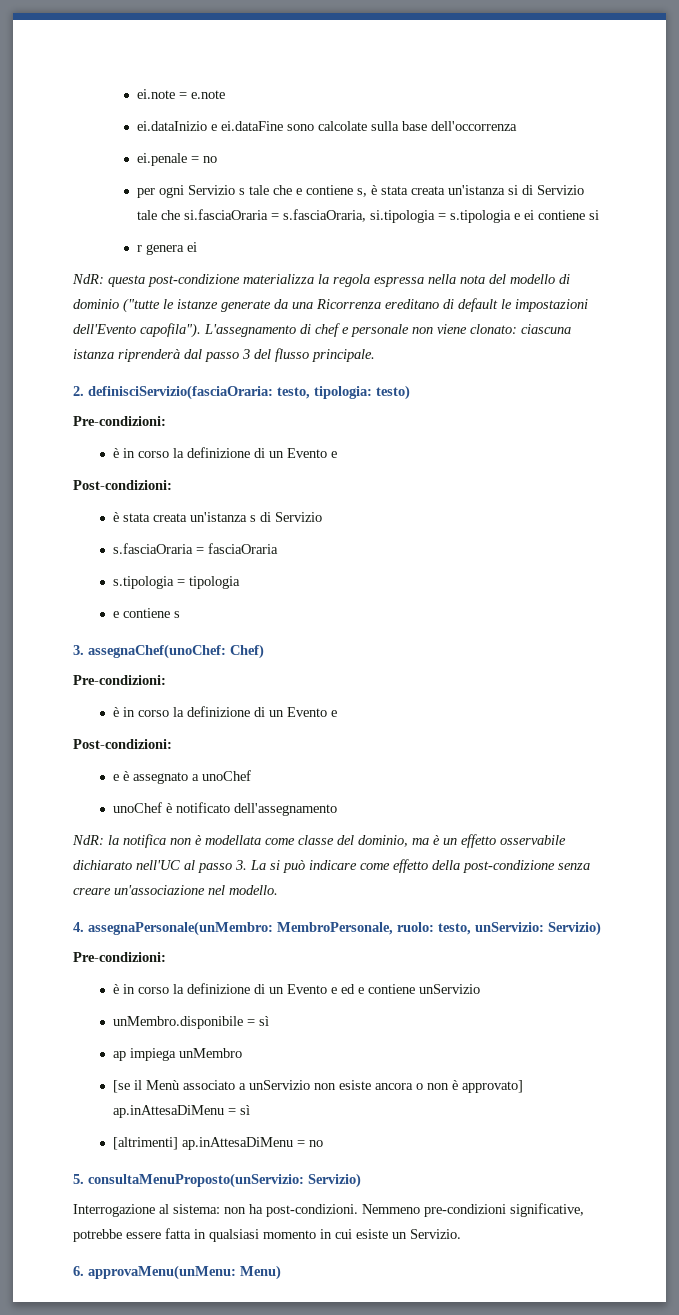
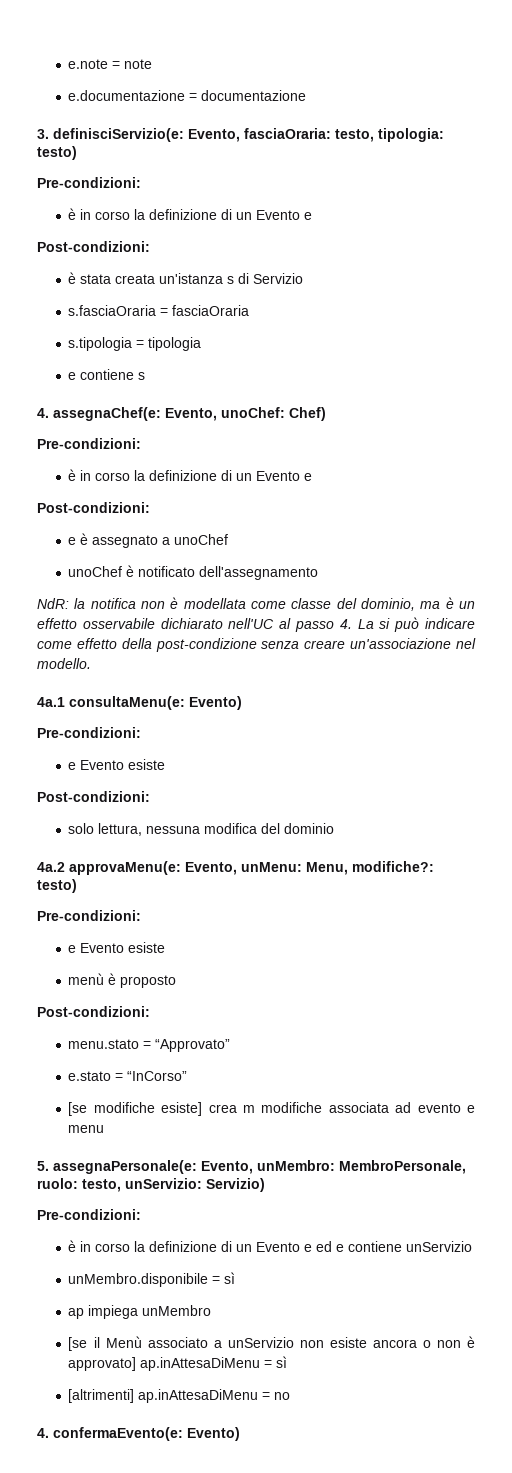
[137,89,226,99] [137,121,518,131] [137,153,218,166] [137,185,585,198] [137,209,600,223] [137,242,198,255] [72,274,570,287] [73,298,588,313] [73,323,571,338] [73,348,375,362] [73,385,273,400] ei.note = e.note // ei.dataInizio e ei.dataFine sono calcolate sulla base dell'occorrenza // ei.penale = no // per ogni Servizio s tale che e contiene s, è stata creata un'istanza si di Servizio tale che si.fasciaOraria = s.fasciaOraria, si.tipologia = s.tipologia e ei contiene si // r genera ei // NdR: questa post-condizione materializza la regola espressa nella nota del modello di dominio ("tutte le istanze generate da una Ricorrenza ereditano di default le impostazioni dell'Evento capofila"). L'assegnamento di chef e personale non viene clonato: ciascuna istanza riprenderà dal passo 3 del flusso principale. // 2. definisciServizio(fasciaOraria: -> [68,59,153,69] [68,90,307,101] [37,128,331,142] e.note = note // e.documentazione = documentazione // 3. definisciServizio(e: Evento, fasciaOraria:
[73,644,226,659] 3. assegnaChef(unoChef: -> [37,407,285,421] 4. assegnaChef(e: Evento, unoChef:
[235,860,247,870] 3. -> [339,619,352,629] 4.
[73,921,273,936] 4. assegnaPersonale(unMembro: -> [37,696,242,710] [37,727,141,738] [68,759,166,770] [37,791,150,802] [68,823,335,836] [37,861,434,875] [37,879,77,893] [37,910,141,921] [68,942,166,953] [68,973,177,988] [37,1006,150,1017] [68,1039,231,1052] [68,1071,188,1081] [68,1102,475,1116] [68,1125,105,1133] [37,1160,335,1174] 4a.1 consultaMenu(e: Evento) // Pre-condizioni: // e Evento esiste // Post-condizioni: // solo lettura, nessuna modifica del dominio // 4a.2 approvaMenu(e: Evento, unMenu: Menu, modifiche?: testo) // Pre-condizioni: // e Evento esiste // menù è proposto // Post-condizioni: // menu.stato = “Approvato” // e.stato = “InCorso” // [se modifiche esiste] crea m modifiche associata ad evento e menu // 5. assegnaPersonale(e: Evento, unMembro:
[73,1173,361,1188] [73,1203,584,1217] [73,1228,461,1242] [73,1265,281,1280] 5. consultaMenuProposto(unServizio: Servizio) // Interrogazione al sistema: non ha post-condizioni. Nemmeno pre-condizioni significative, potrebbe essere fatta in qualsiasi momento in cui esiste un Servizio. // 6. approvaMenu(unMenu: Menu) -> [37,1427,240,1441] 4. confermaEvento(e: Evento)

